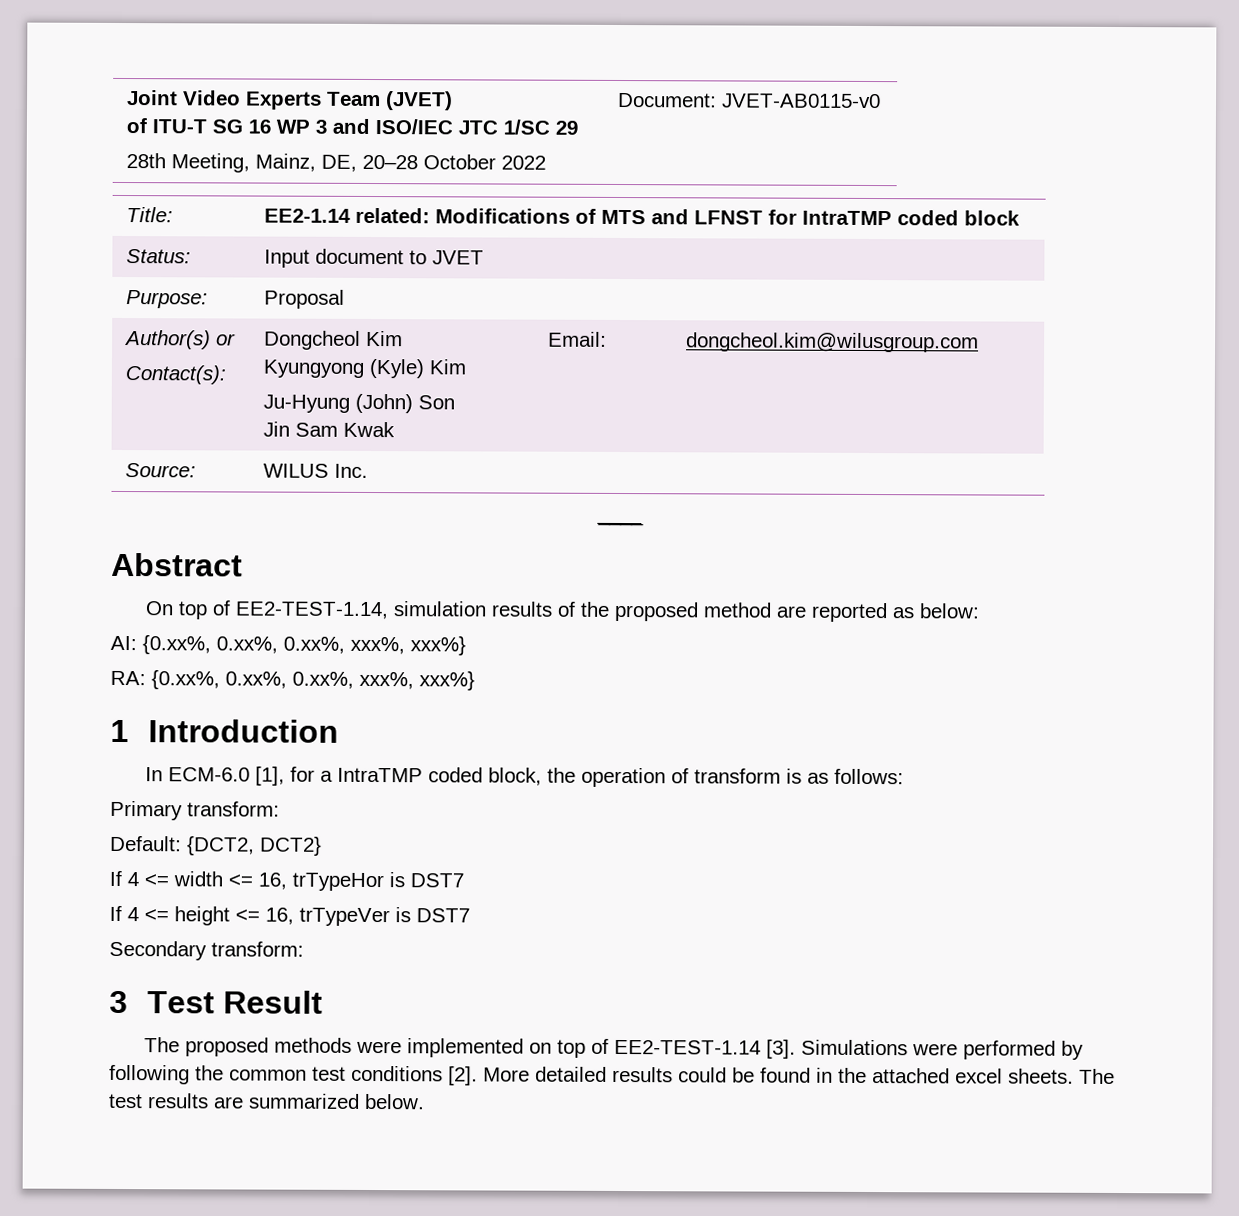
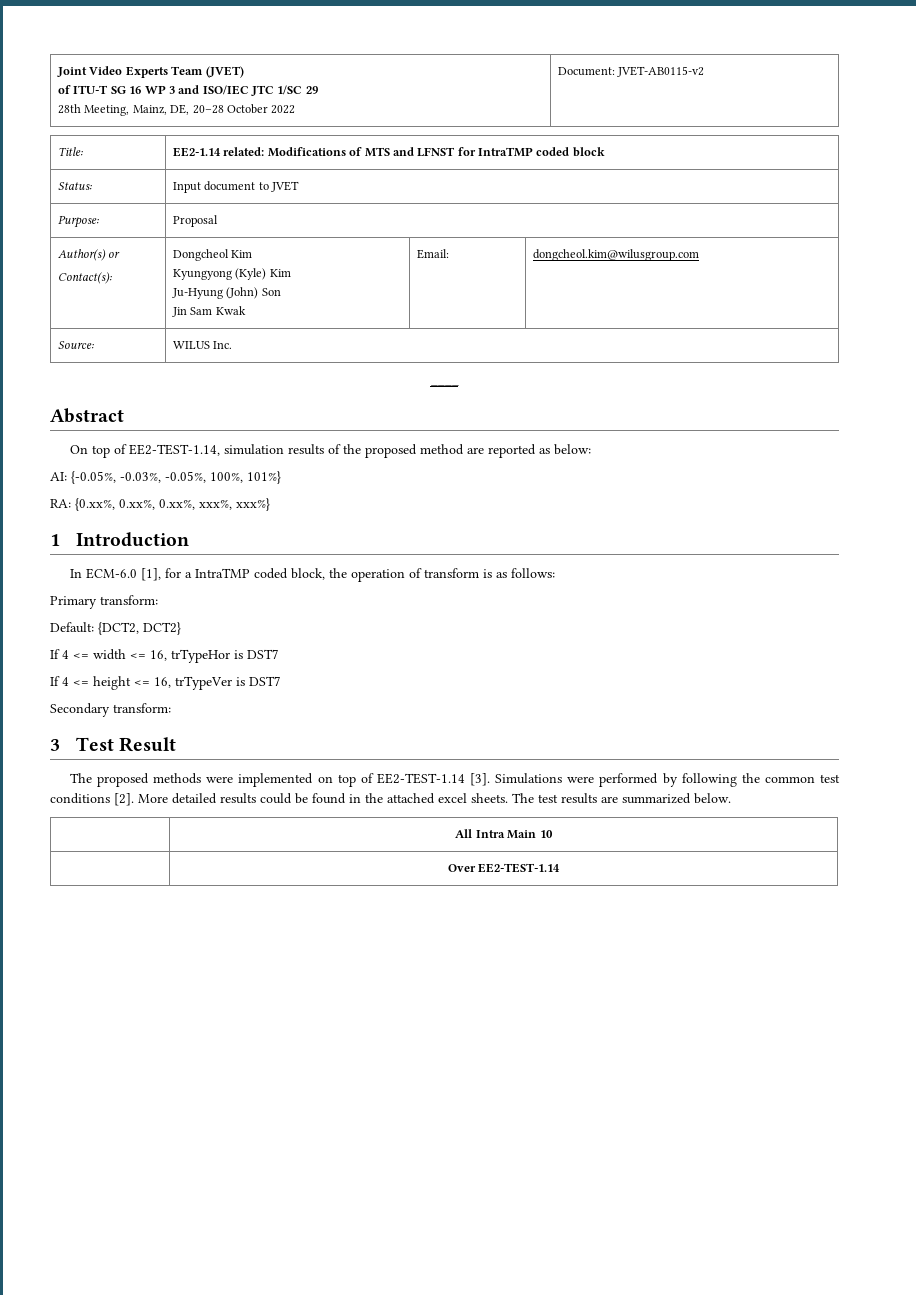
[721,93,881,109] JVET-AB0115-v0 -> [617,66,705,77] JVET-AB0115-v2
[142,635,466,656] {0.xx%, 0.xx%, 0.xx%, xxx%, xxx%} -> [71,471,281,484] {-0.05%, -0.03%, -0.05%, 100%, 101%}
(425, 1101) none -> [455,829,553,839] [447,863,561,873] // | All Intra Main 10 // | Over EE2-TEST-1.14

